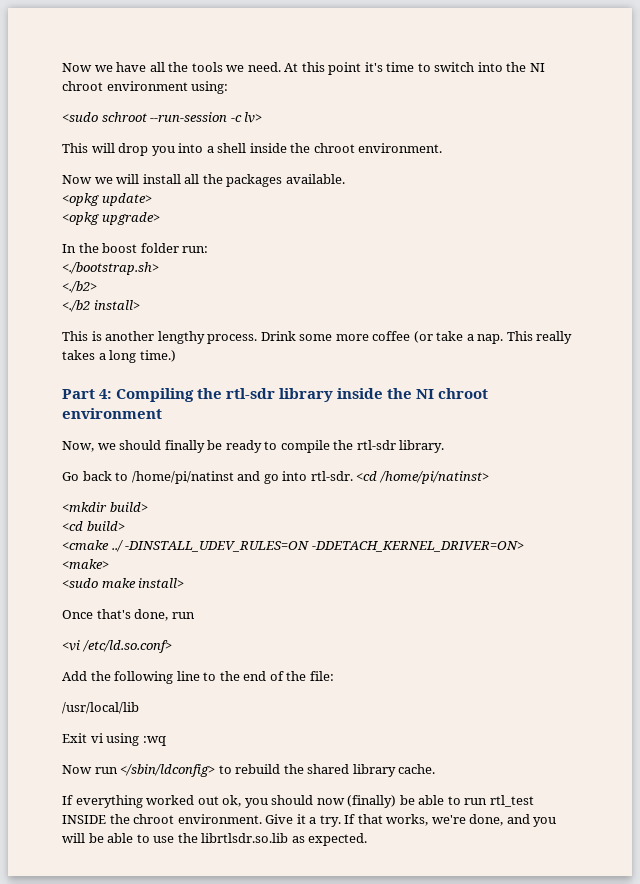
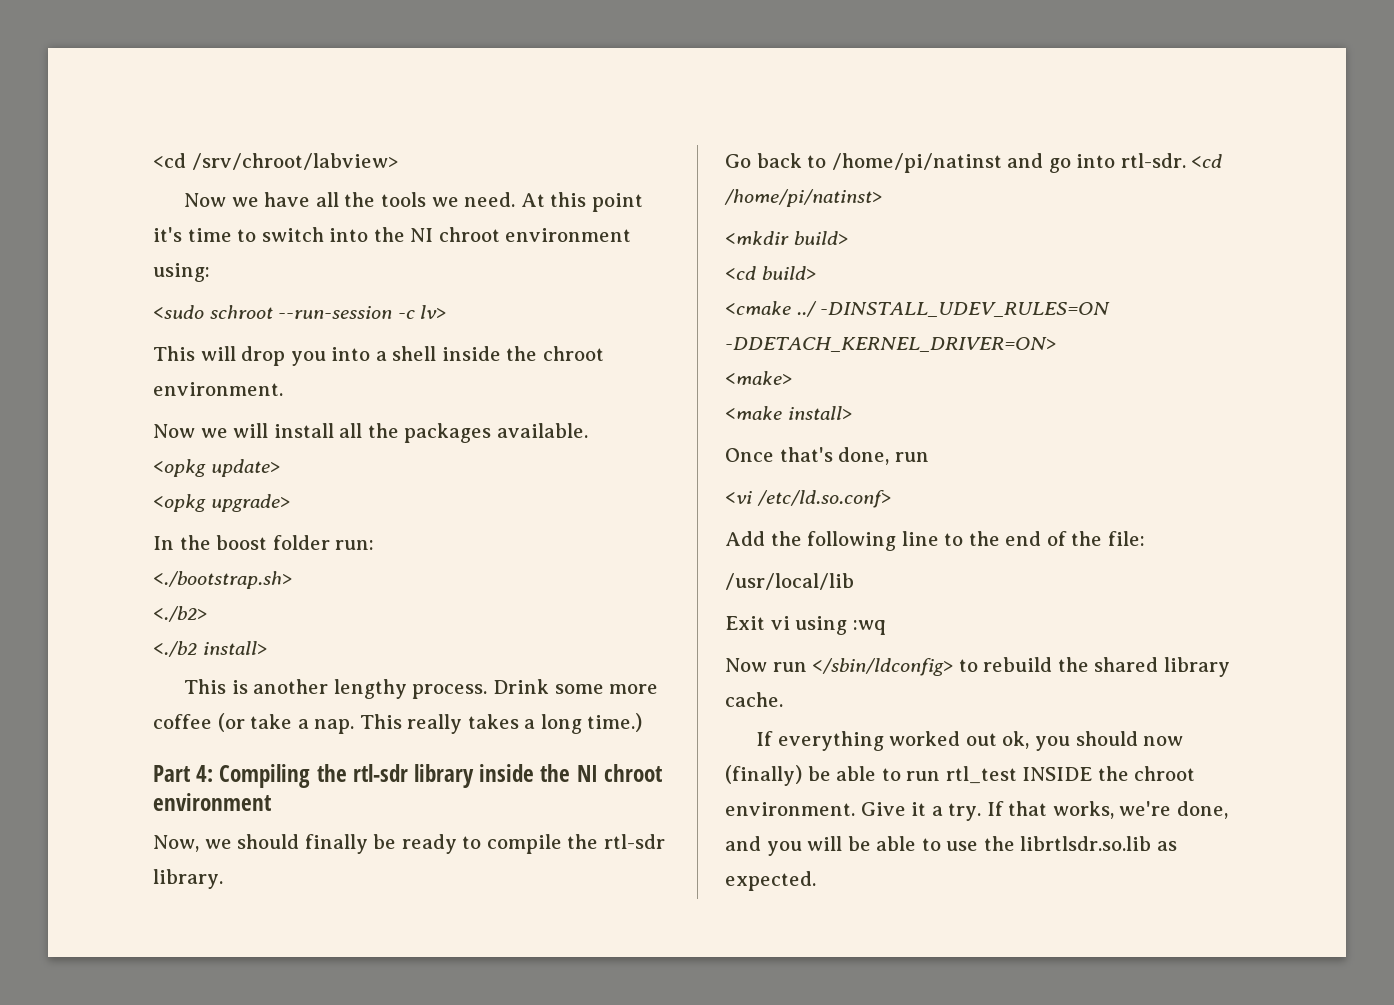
(62, 67) none -> [153,153,398,170] <cd /srv/chroot/labview> //
[62,578,136,588] <sudo make -> [725,406,782,420] <make

